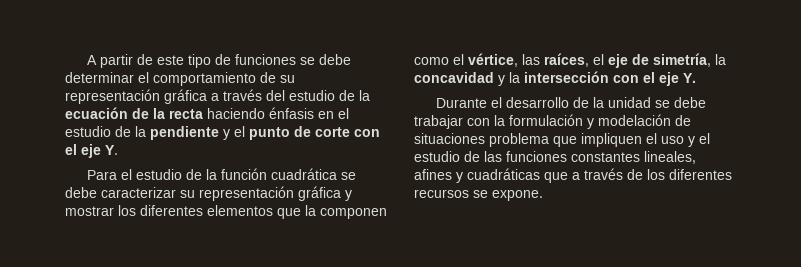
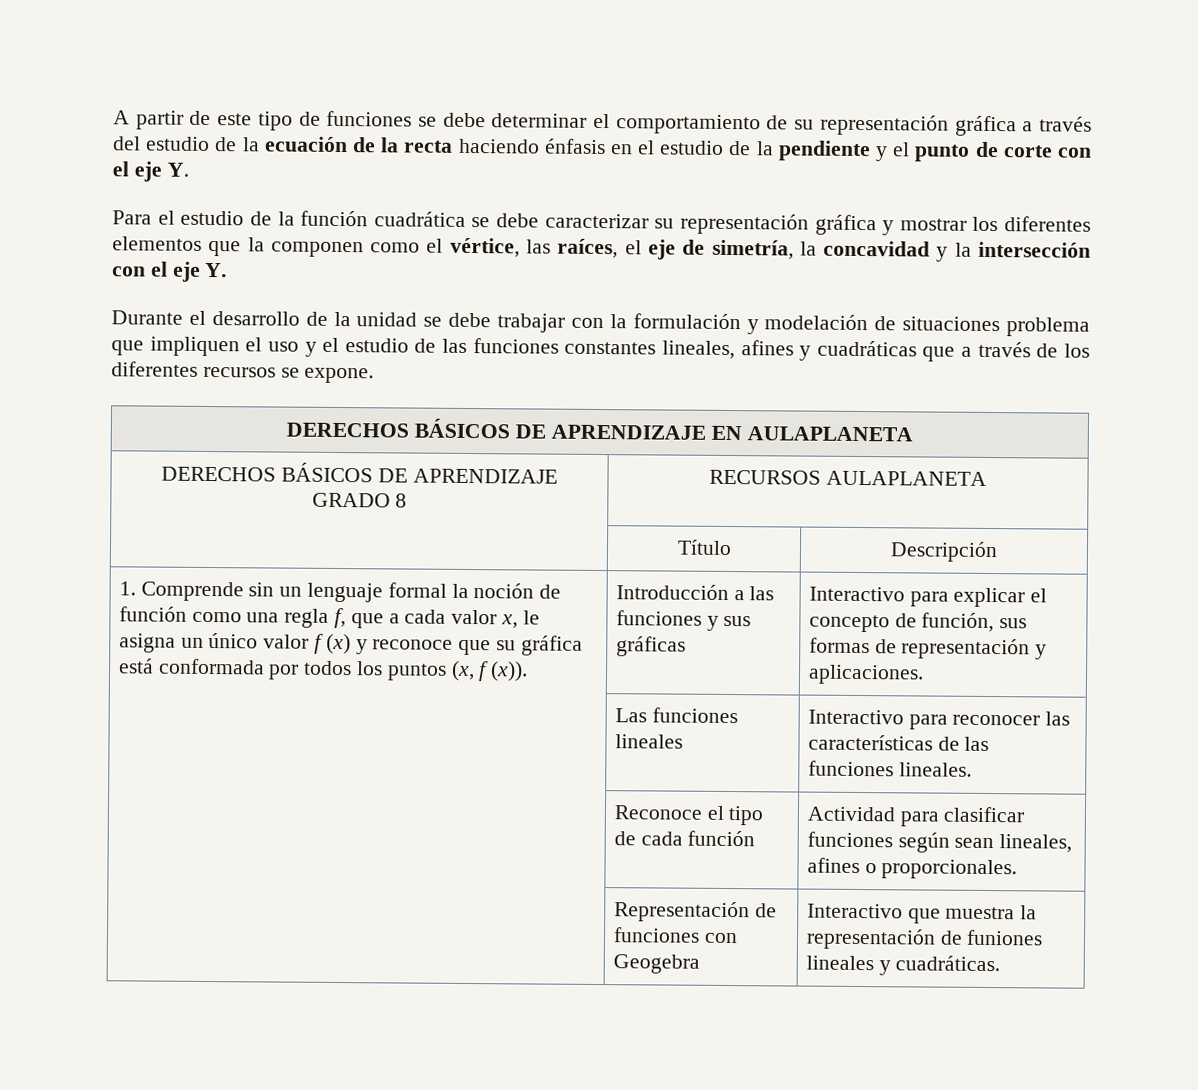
(543, 195) none -> [286,418,913,442] [161,462,558,484] [311,492,408,508] [709,469,987,486] [676,539,732,556] [890,541,998,563] [118,581,562,603] [118,606,540,629] [118,633,583,656] [118,658,529,682] [615,584,775,601] [615,610,752,631] [615,636,686,657] [808,586,1048,608] [808,612,1028,633] [808,637,1048,660] [807,664,924,685] [614,707,738,724] [614,734,683,749] [807,709,1071,730] [807,734,990,752] [807,760,972,777] [613,805,764,826] [613,830,756,847] [806,806,1025,827] [806,831,1073,853] [806,857,1018,880] [613,901,777,923] [612,927,738,944] [612,954,700,974] [806,903,1038,924] [805,928,1044,950] [805,955,1001,976] // DERECHOS BÁSICOS DE APRENDIZAJE EN AULAPLANETA // DERECHOS BÁSICOS DE APRENDIZAJE GRADO 8 | RECURSOS AULAPLANETA // | Título | Descripción // 1. Comprende sin un lenguaje formal la noción de función como una regla f, que a cada valor x, le asigna un único valor f (x) y reconoce que su gráfica está conformada por todos los puntos (x, f (x)). | Introducción a las funciones y sus gráficas | Interactivo para explicar el concepto de función, sus formas de representación y aplicaciones. // | Las funciones lineales | Interactivo para reconocer las características de las funciones lineales. // | Reconoce el tipo de cada función | Actividad para clasificar funciones según sean lineales, afines o proporcionales. // | Representación de funciones con Geogebra | Interactivo que muestra la representación de funiones lineales y cuadráticas.

